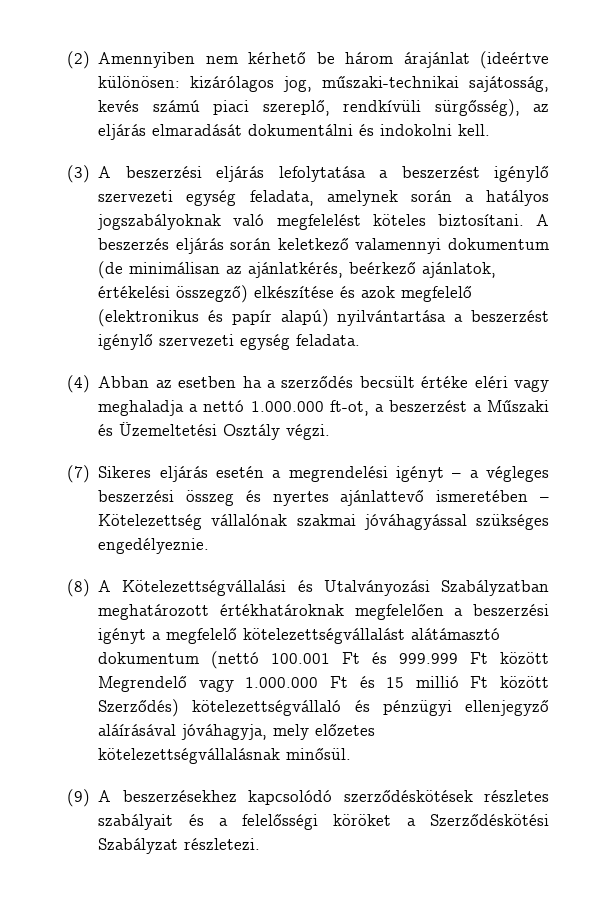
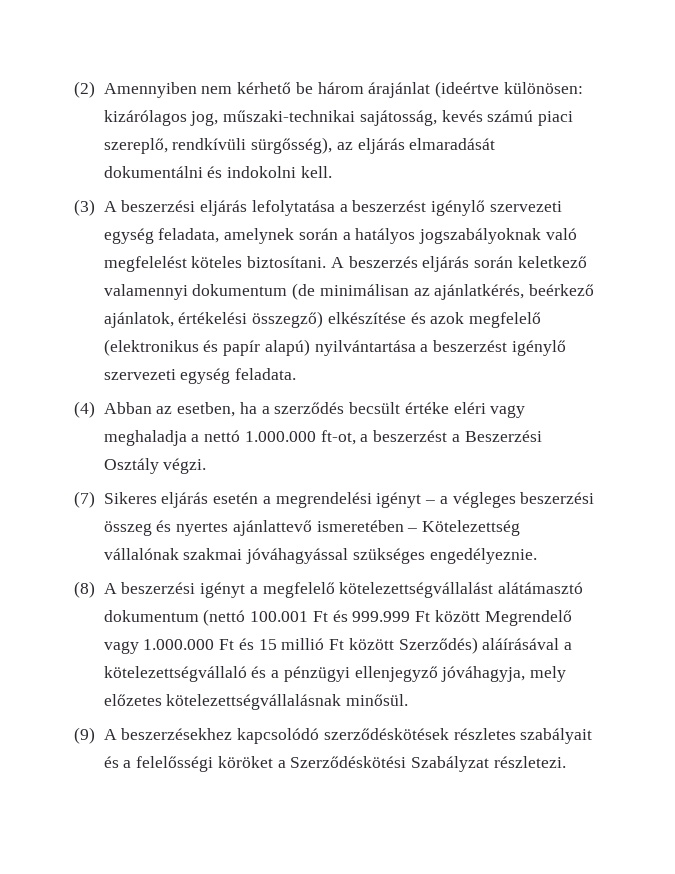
[178,376,237,388] esetben -> [177,402,236,417] esetben,
[487,400,549,412] [98,422,218,436] Műszaki és Üzemeltetési -> [464,430,542,442] Beszerzési
[122,580,549,596] [98,604,464,620] Kötelezettségvállalási és Utalványozási Szabályzatban meghatározott értékhatároknak megfelelően a -> (117, 588) none
(180, 708) none -> [482,638,572,650] aláírásával a
(370, 706) none -> [271,670,280,678] a
[98,724,177,736] aláírásával -> (438, 674) none

